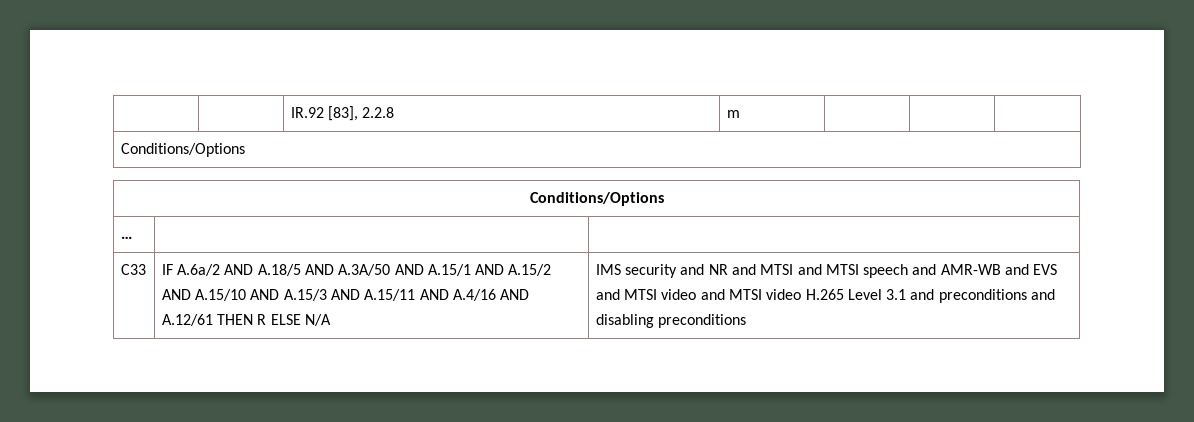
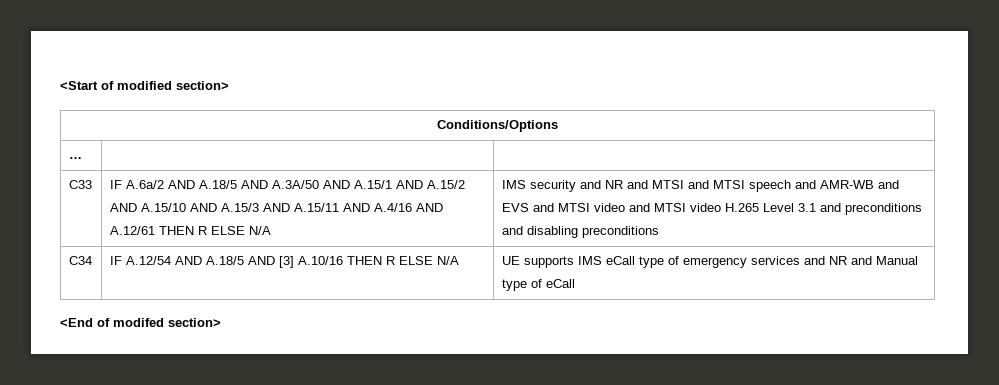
[290,106,395,121] [726,110,740,118] [120,143,245,157] | | IR.92 [83], 2.2.8 | m | | | // Conditions/Options -> [60,81,229,90] <Start of modified section>
(746, 321) none -> [68,256,92,265] [109,256,459,268] [501,256,918,268] [501,279,575,291] [60,318,221,327] // C34 | IF A.12/54 AND A.18/5 AND [3] A.10/16 THEN R ELSE N/A | UE supports IMS eCall type of emergency services and NR and Manual type of eCall // <End of modifed section>

